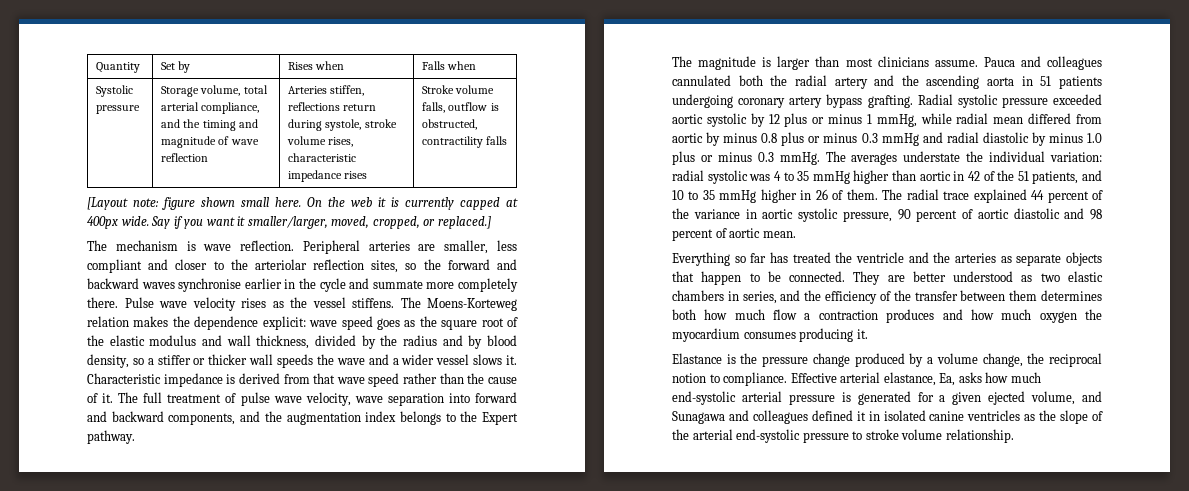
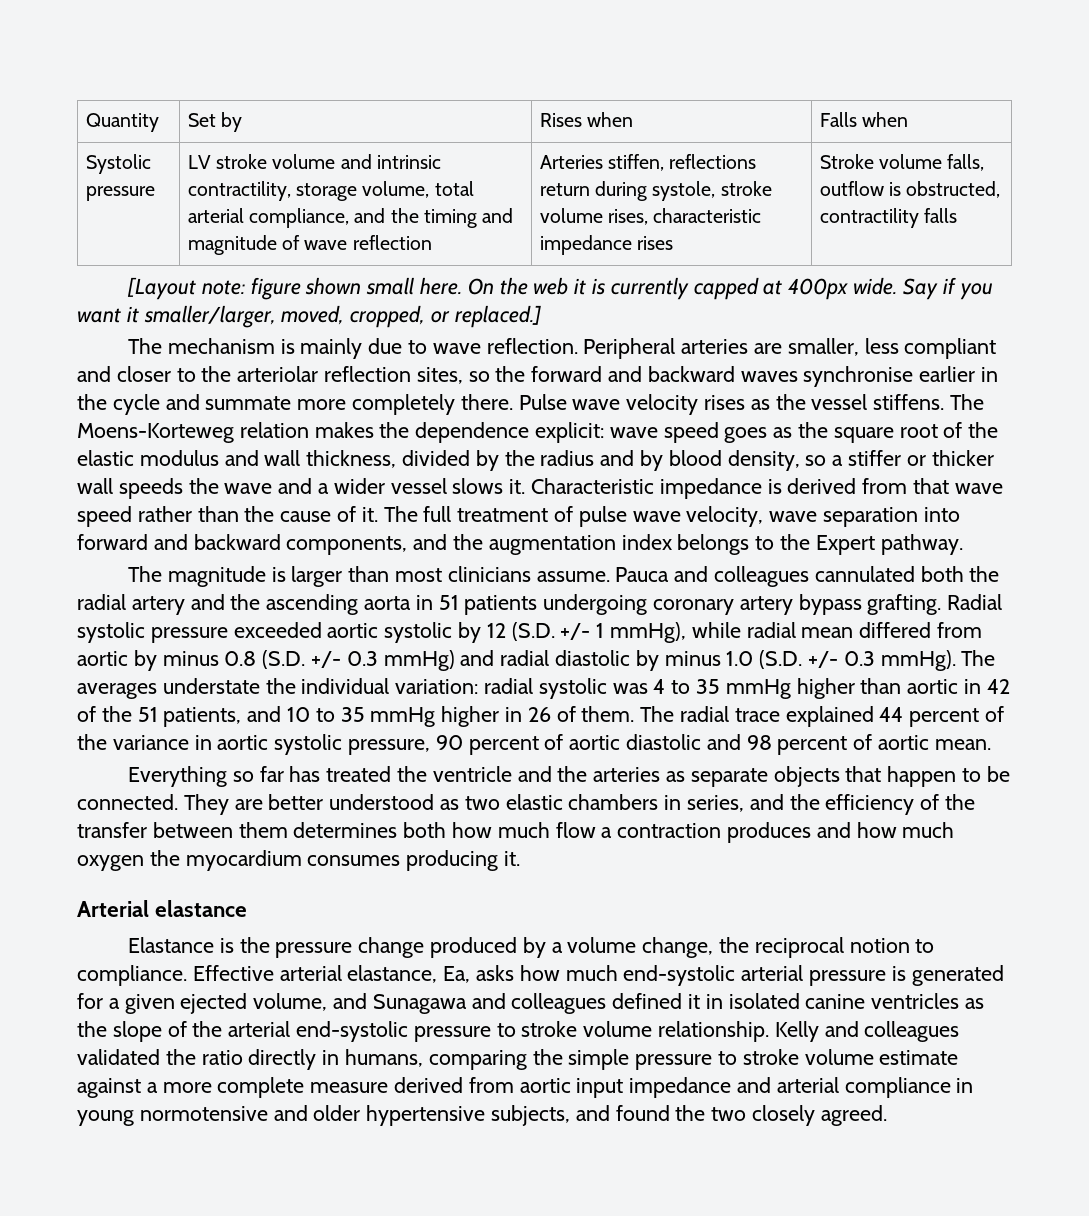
[161,86,200,97] Storage -> [187,154,441,169] [187,181,358,201] LV stroke volume and intrinsic contractility, storage
(196, 246) none -> [300,338,428,359] mainly due to
[784,113,917,127] plus or minus 1 mmHg, -> [511,622,687,643] (S.D. +/- 1 mmHg),
[781,132,919,146] plus or minus 0.3 mmHg -> [262,650,455,671] (S.D. +/- 0.3 mmHg)
[672,151,820,165] plus or minus 0.3 mmHg. -> [759,650,956,671] (S.D. +/- 0.3 mmHg).
(868, 334) none -> [77,900,248,917] // Arterial elastance
(1014, 436) none -> [774,1021,960,1042] [77,1049,959,1070] [77,1077,974,1098] [77,1105,887,1126] Kelly and colleagues validated the ratio directly in humans, comparing the simple pressure to stroke volume estimate against a more complete measure derived from aortic input impedance and arterial compliance in young normotensive and older hypertensive subjects, and found the two closely agreed.

